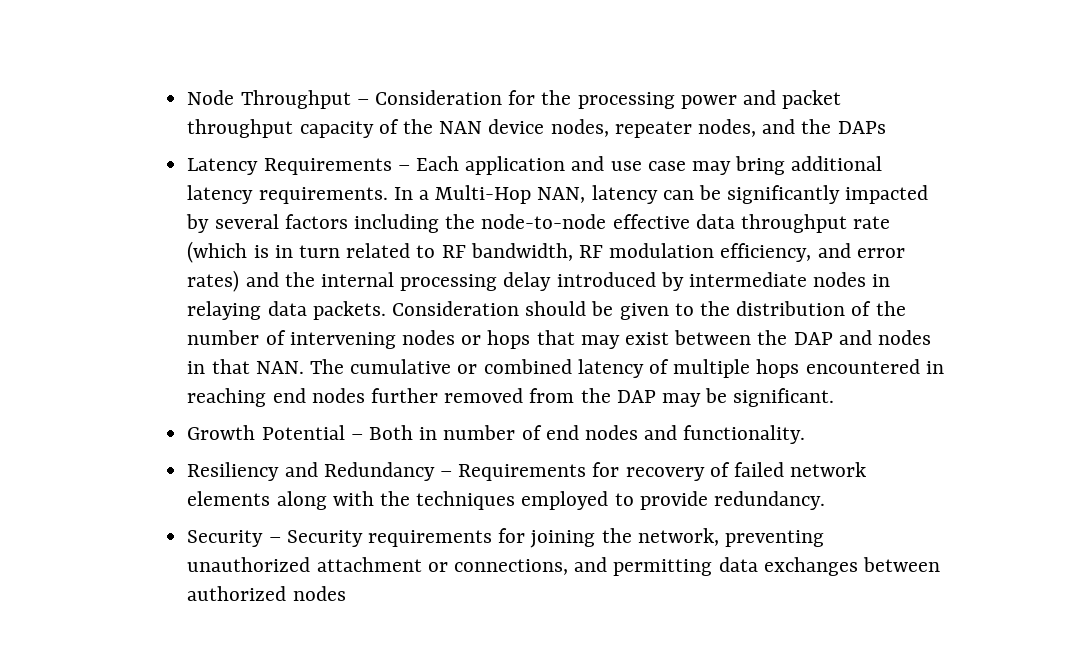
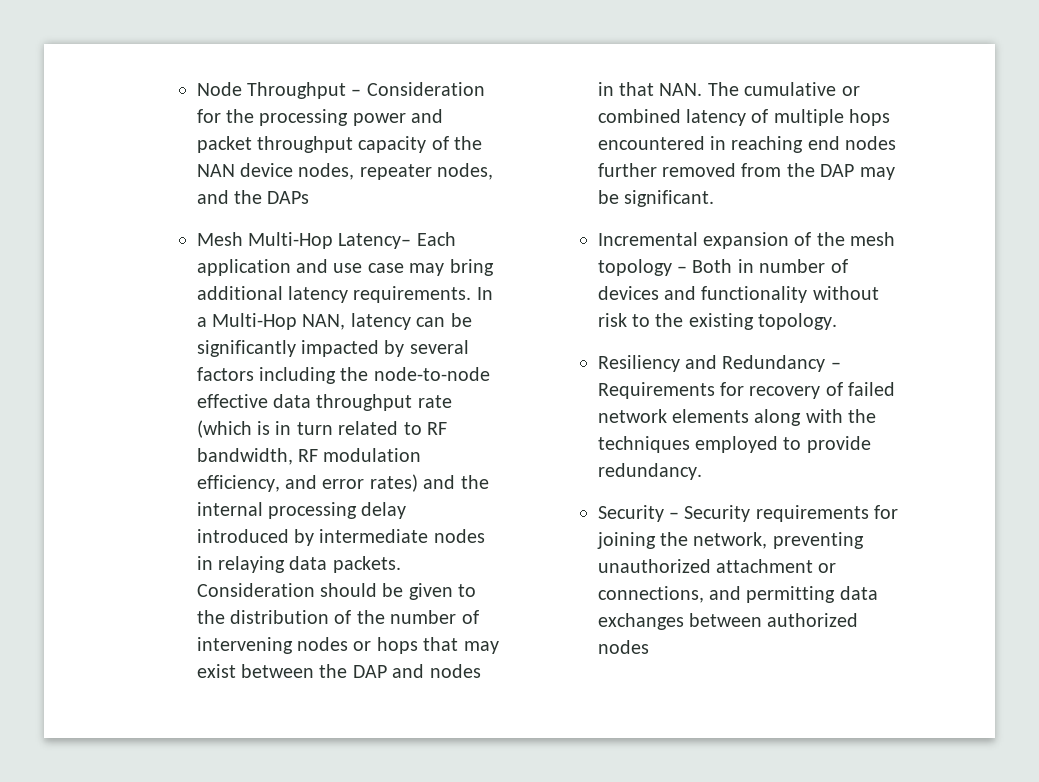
[187,158,410,175] Latency Requirements – -> [196,232,412,249] Mesh Multi-Hop Latency–
[187,425,345,440] Growth Potential -> [597,232,896,249] [597,259,672,276] Incremental expansion of the mesh topology
[545,425,806,444] end nodes and functionality. -> [597,286,879,303] [597,313,838,330] devices and functionality without risk to the existing topology.

